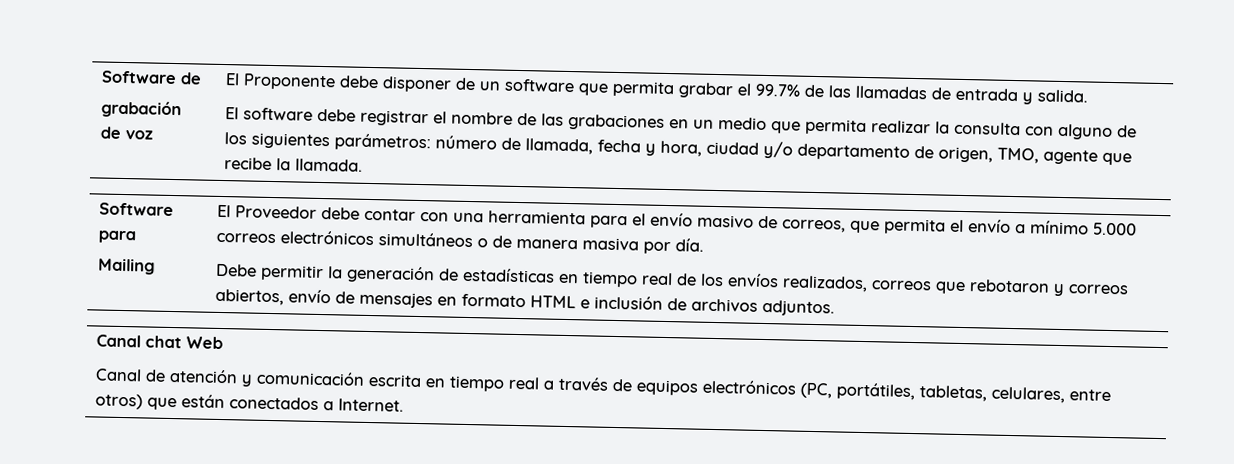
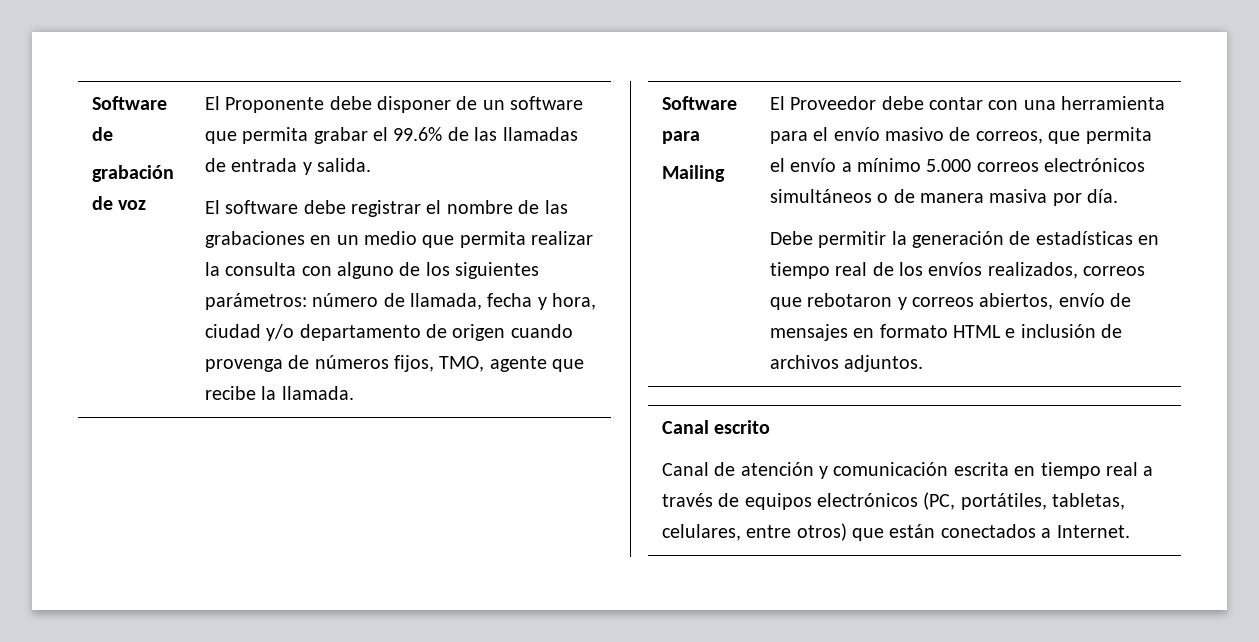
[755,83,802,97] 99.7% -> [393,127,443,141] 99.6%
[938,146,994,163] origen, -> [452,324,573,341] [204,355,434,372] origen cuando provenga de números fijos,
[145,335,224,350] chat Web -> [714,420,771,434] escrito

